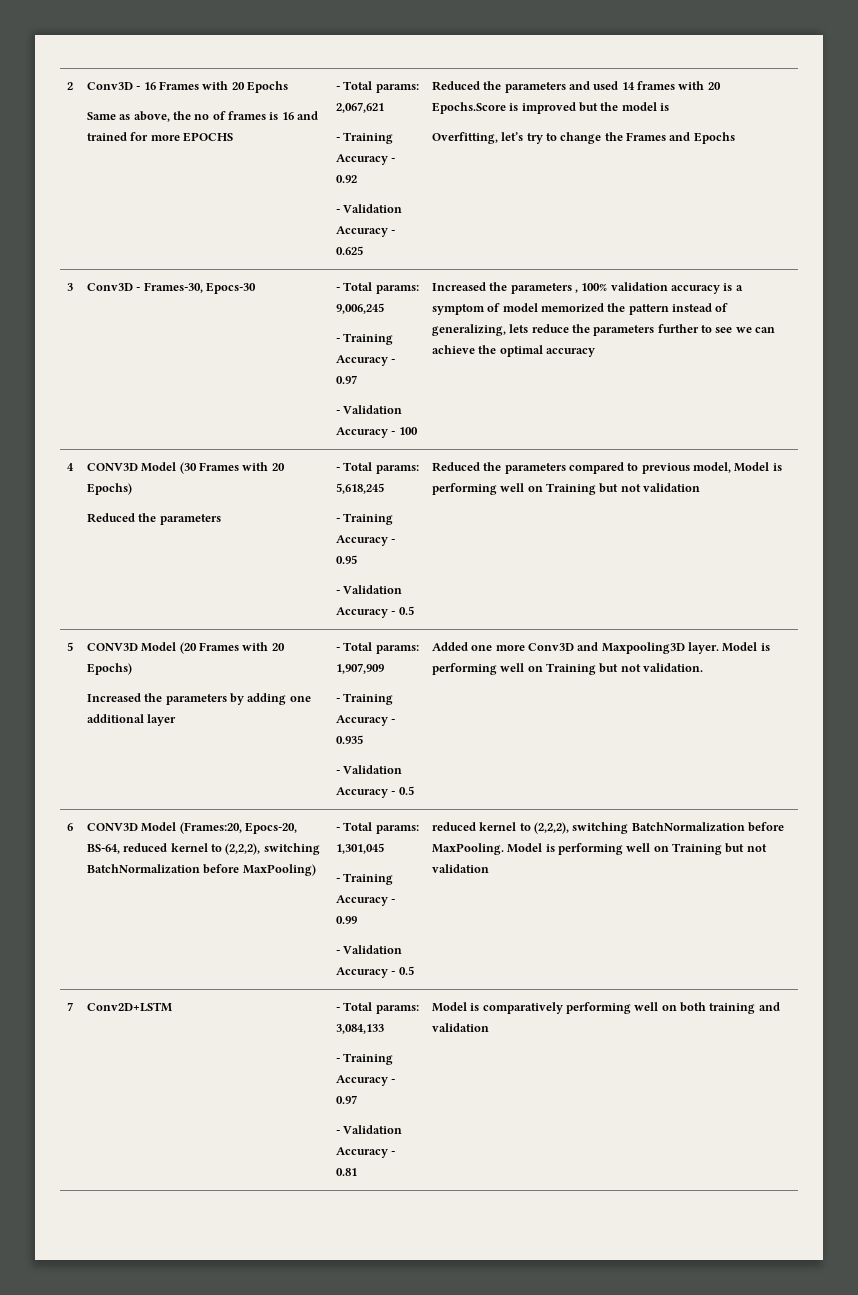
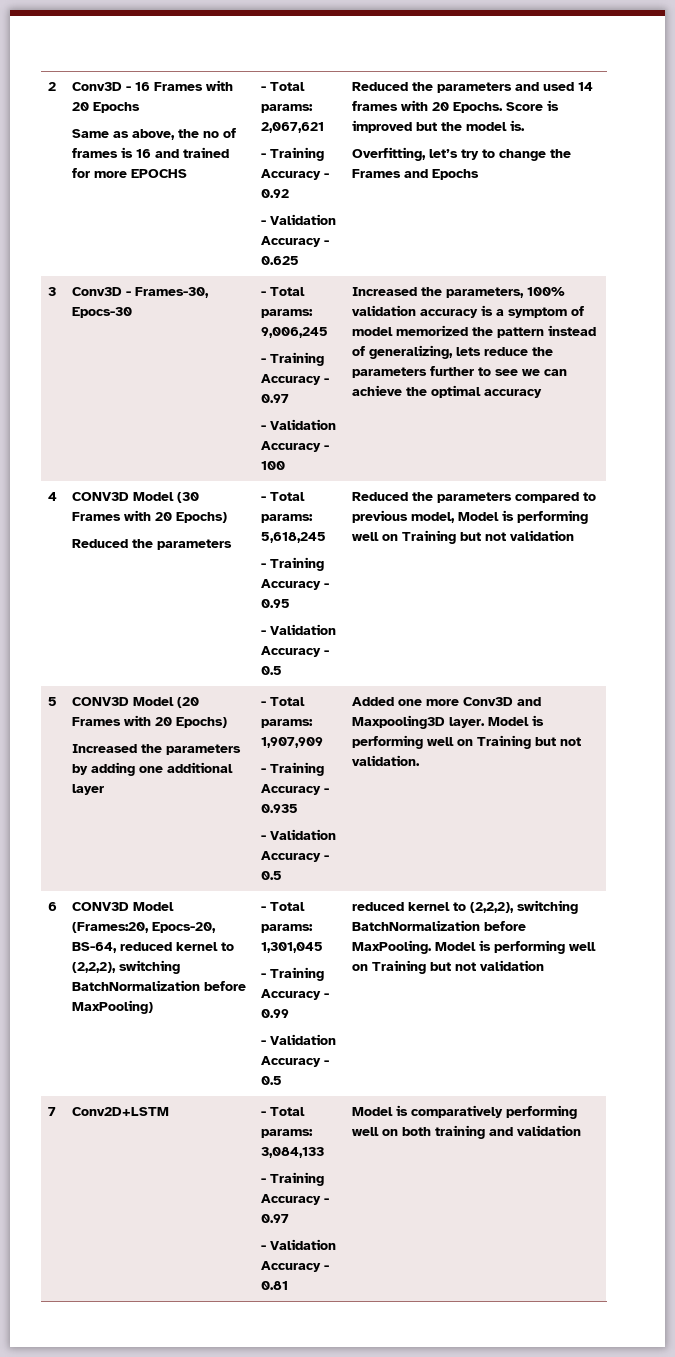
[431,102,506,114] Epochs.Score -> [453,102,544,113] Epochs. Score
[660,103,670,111] is -> [510,120,526,131] is.
[510,283,578,294] parameters , -> [446,287,525,298] parameters,

